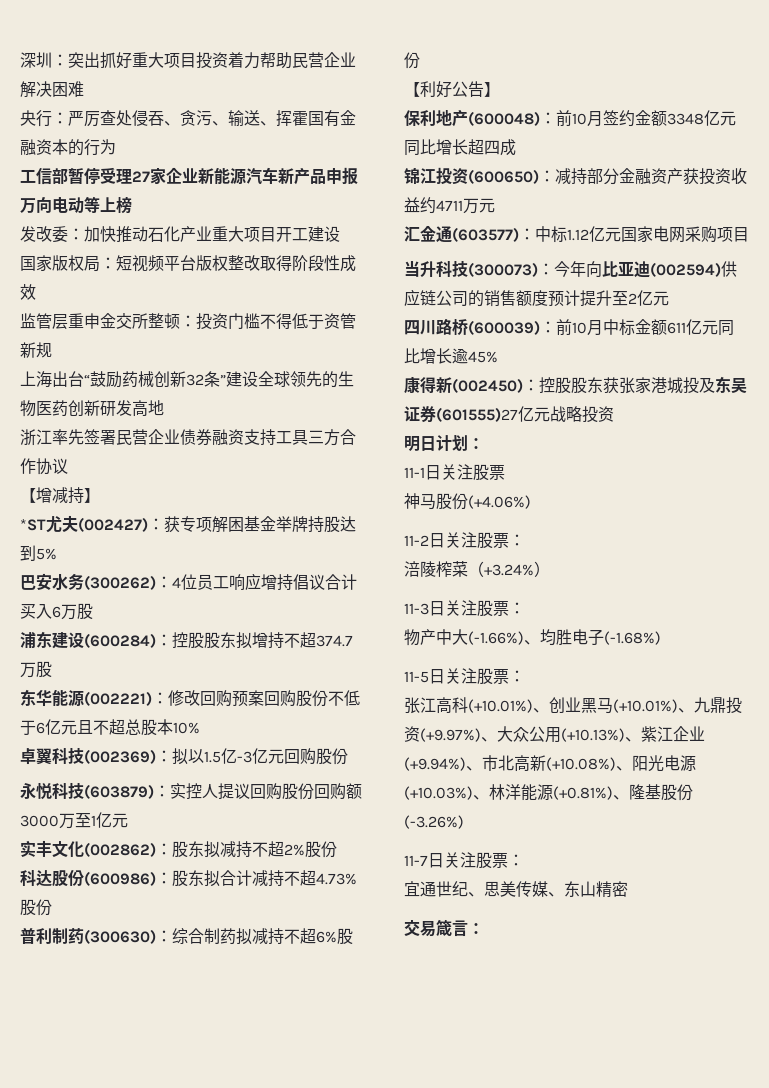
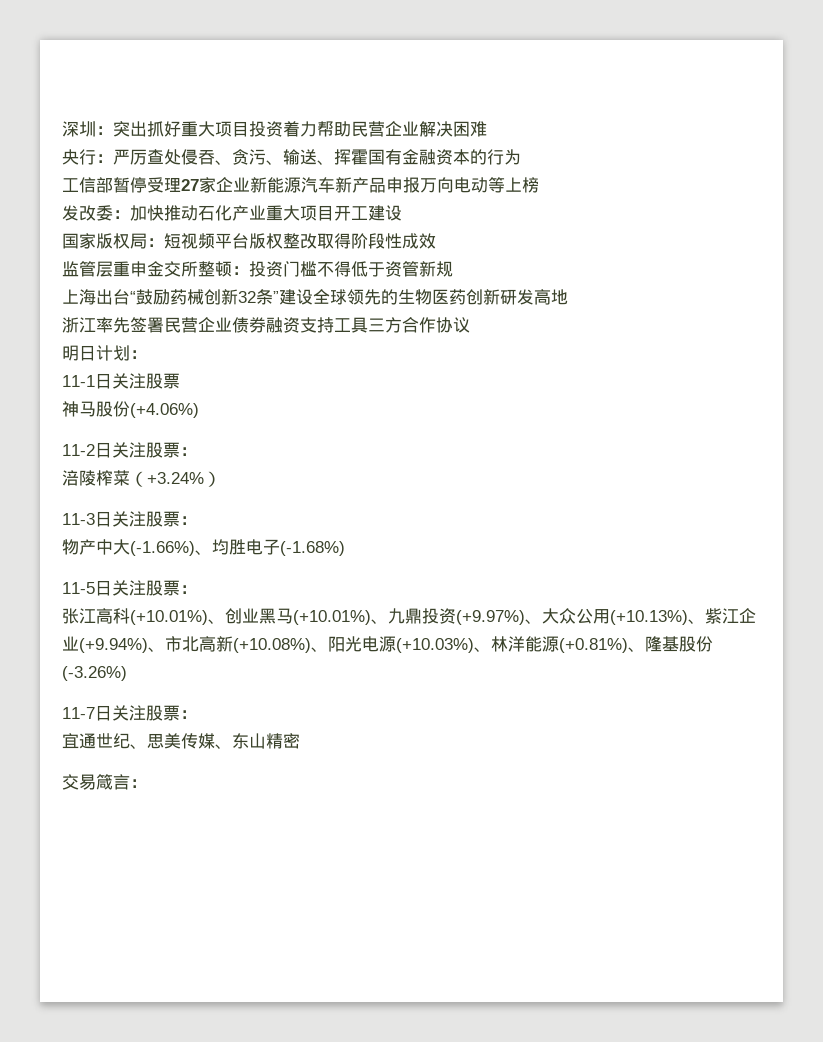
[20,487,100,504] [20,515,356,533] [20,545,57,561] [20,573,357,591] [20,603,93,620] [20,631,353,649] [20,661,52,678] [20,689,360,707] [20,719,200,736] [20,747,348,765] [20,782,362,800] [20,812,128,829] [20,840,337,858] [20,869,357,887] [20,899,52,916] [20,927,353,945] [404,52,420,69] [404,81,500,98] [404,110,736,127] [404,139,516,156] [404,167,747,185] [404,197,495,214] [404,225,749,243] [404,260,737,278] [404,289,669,307] [404,318,734,336] [404,348,498,364] [404,376,747,394] [404,406,614,423] // 【增减持】 // *ST尤夫(002427)：获专项解困基金举牌持股达到5% // 巴安水务(300262)：4位员工响应增持倡议合计买入6万股 // 浦东建设(600284)：控股股东拟增持不超374.7万股 // 东华能源(002221)：修改回购预案回购股份不低于6亿元且不超总股本10% // 卓翼科技(002369)：拟以1.5亿-3亿元回购股份 // 永悦科技(603879)：实控人提议回购股份回购额3000万至1亿元 // 实丰文化(002862)：股东拟减持不超2%股份 // 科达股份(600986)：股东拟合计减持不超4.73%股份 // 普利制药(300630)：综合制药拟减持不超6%股份 // 【利好公告】 // 保利地产(600048)：前10月签约金额3348亿元同比增长超四成 // 锦江投资(600650)：减持部分金融资产获投资收益约4711万元 // 汇金通(603577)：中标1.12亿元国家电网采购项目 // 当升科技(300073)：今年向比亚迪(002594)供应链公司的销售额度预计提升至2亿元 // 四川路桥(600039)：前10月中标金额611亿元同比增长逾45% // 康得新(002450)：控股股东获张家港城投及东吴证券(601555)27亿元战略投资 -> (470, 325) none

